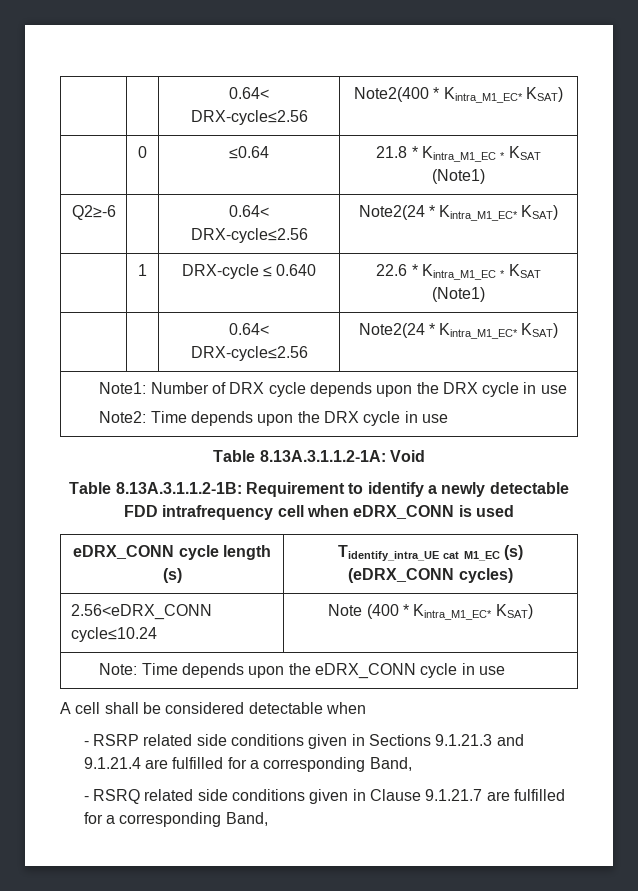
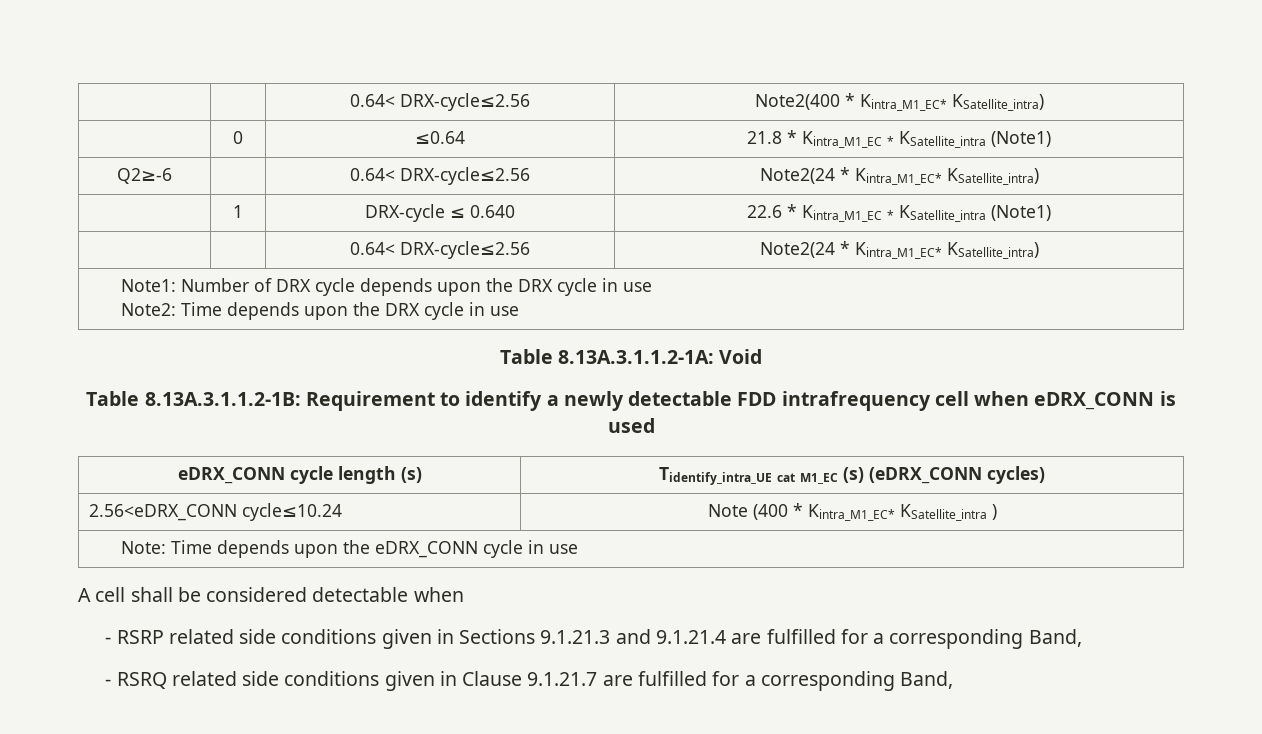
[525,87,563,102] KSAT) -> [951,94,1044,111] KSatellite_intra)
[508,146,541,160] KSAT -> [898,131,986,148] KSatellite_intra
[521,205,559,220] KSAT) -> [946,168,1039,185] KSatellite_intra)
[508,264,541,278] KSAT -> [898,205,986,222] KSatellite_intra
[521,323,559,338] KSAT) -> [946,242,1039,259] KSatellite_intra)
[495,604,533,619] KSAT) -> [899,504,997,521] KSatellite_intra )

